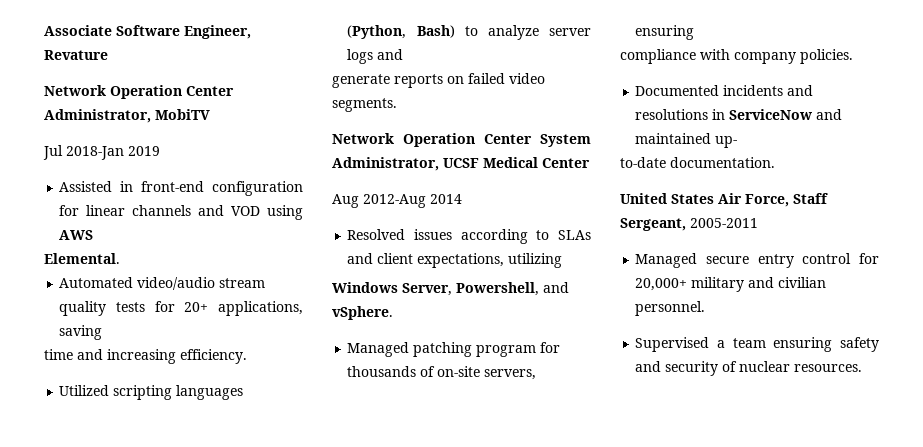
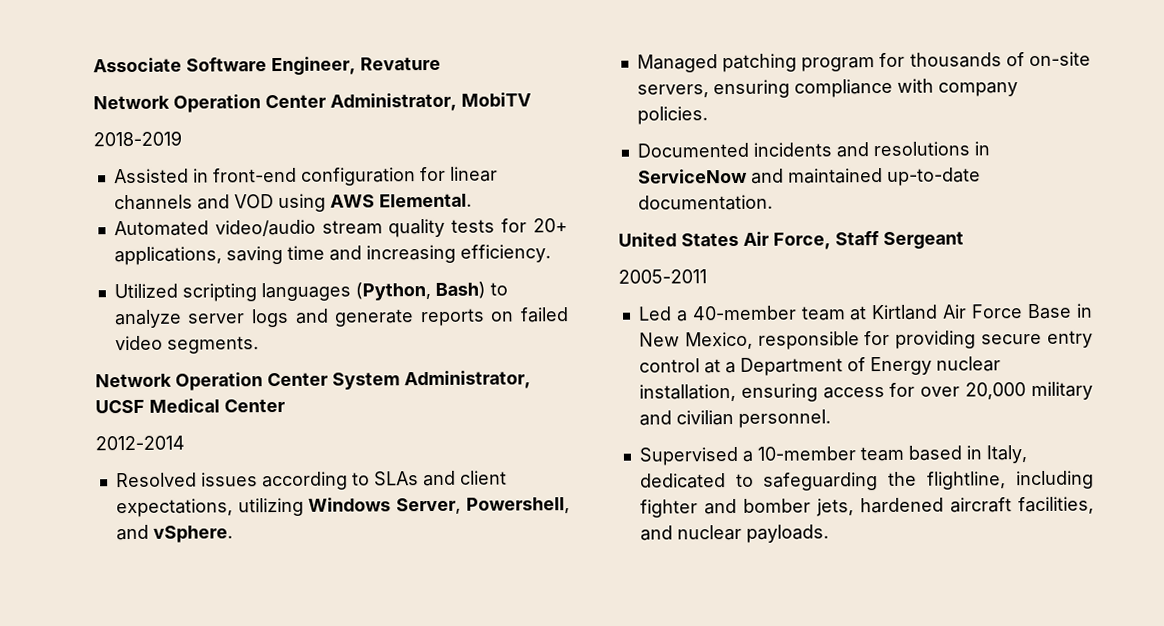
[43,145,160,160] Jul 2018-Jan 2019 -> [93,130,182,147] 2018-2019
(94, 235) // -> (375, 201) none
(103, 332) // -> (283, 255) none
(404, 54) // -> (329, 316) none
[332,194,462,208] Aug 2012-Aug 2014 -> [95,435,185,451] 2012-2014
(563, 260) // -> (304, 507) none
(695, 32) // -> (790, 89) none
[715,136,738,148] [620,157,666,168] up- // to-date -> [886,167,981,186] up-to-date
[620,218,686,231] Sergeant, -> [883,231,964,249] Sergeant //
[635,253,879,268] [635,278,688,291] Managed secure entry control for 20,000+ -> [637,303,1093,322] [638,330,1093,350] [638,356,1001,376] [638,382,1027,402] Led a 40-member team at Kirtland Air Force Base in New Mexico, responsible for providing secure entry control at a Department of Energy nuclear installation, ensuring access for over 20,000
[732,337,879,352] [635,361,863,376] team ensuring safety and security of nuclear resources. -> [756,445,1028,464] [639,470,1094,491] [639,496,1094,518] [639,524,829,543] 10-member team based in Italy, dedicated to safeguarding the flightline, including fighter and bomber jets, hardened aircraft facilities, and nuclear payloads.

